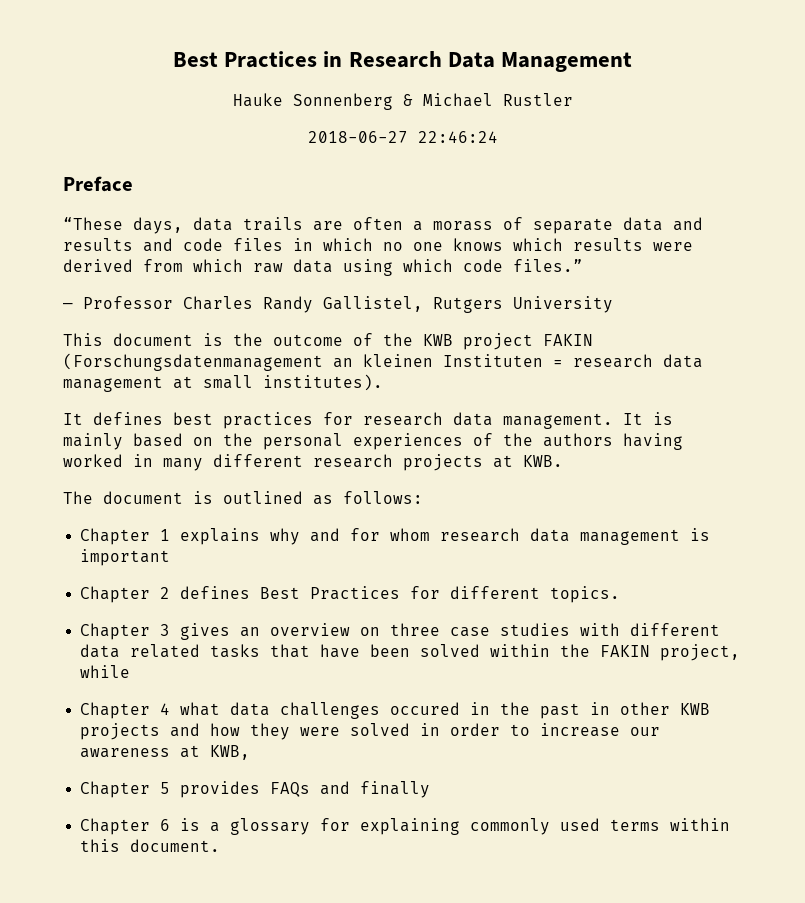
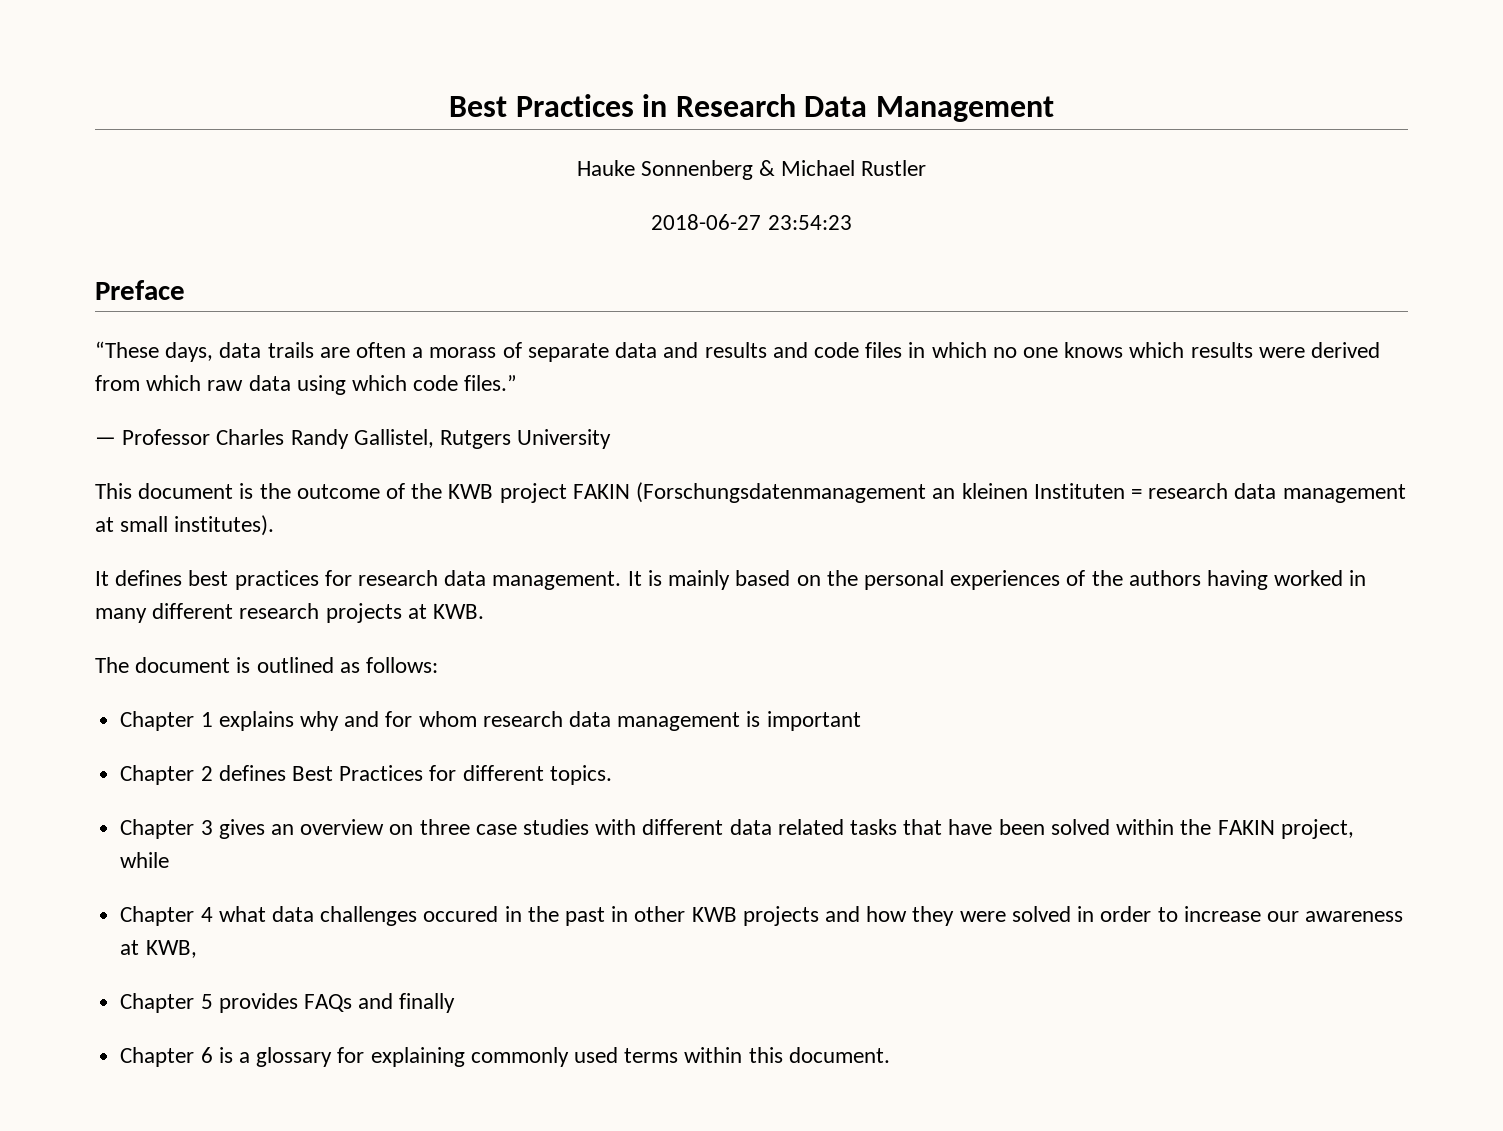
[417,131,498,143] 22:46:24 -> [767,215,852,230] 23:54:23

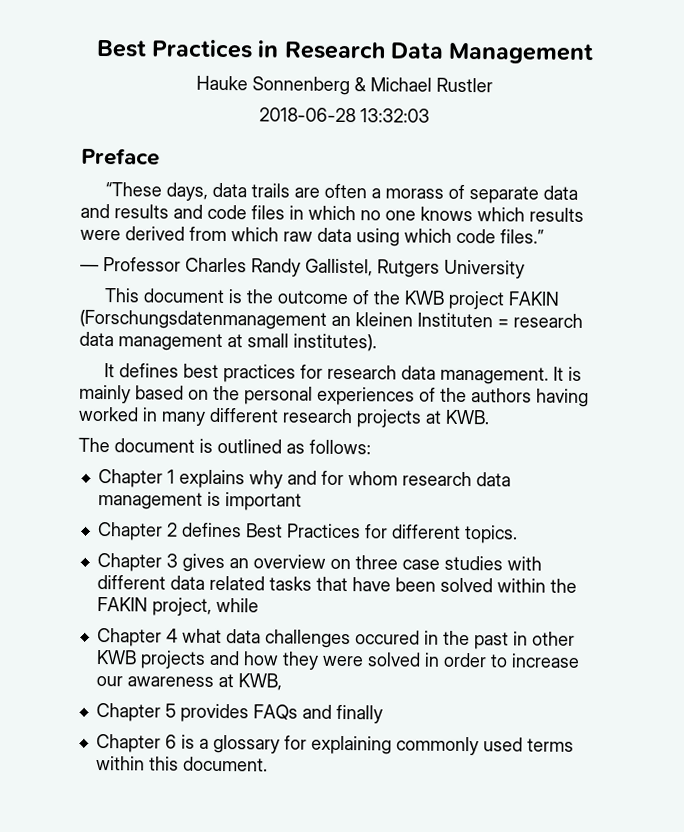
[651,214,852,230] 2018-06-27 23:54:23 -> [259,107,430,123] 2018-06-28 13:32:03

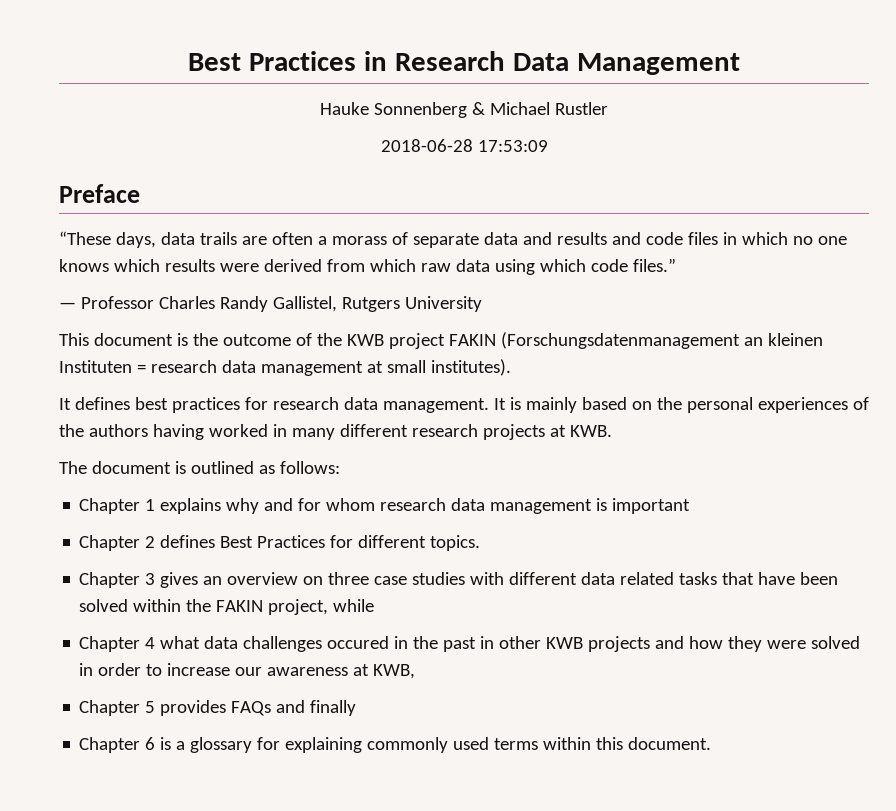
[360,108,430,123] 13:32:03 -> [477,140,548,152] 17:53:09

